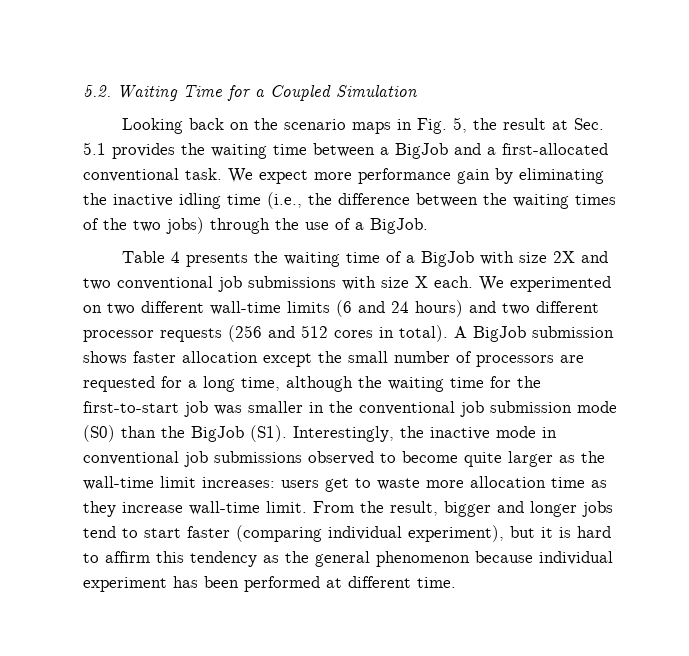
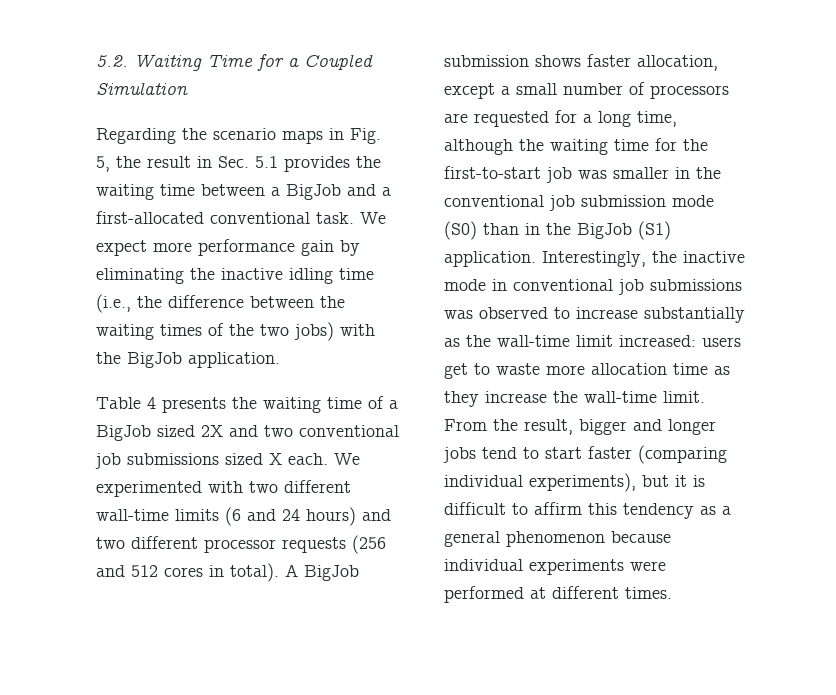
[121,118,249,134] Looking back on -> [96,128,176,144] Regarding
[551,120,568,130] at -> [197,156,212,168] in
[210,218,428,234] through the use of a BigJob. -> [340,324,375,336] [96,352,280,368] with the BigJob application.
[479,251,547,265] with size -> [157,425,195,437] sized
[342,276,409,290] with size -> [225,453,263,465] sized
[83,305,102,313] on -> [208,481,243,493] with
[182,351,342,367] allocation except the -> [637,55,718,71] [444,83,510,99] allocation, except a
[161,425,287,442] the BigJob (S1). -> [525,221,671,240] [444,251,536,267] in the BigJob (S1) application.
(302, 457) none -> [444,310,473,319] was
[402,451,553,467] become quite larger -> [576,307,745,323] increase substantially
[202,477,275,488] increases: -> [619,335,696,347] increased:
(183, 507) none -> [553,391,578,403] the
[408,525,504,542] experiment), -> [529,473,636,492] experiments),
[577,526,611,538] hard -> [444,502,506,515] difficult
[285,551,309,563] the -> [722,506,731,515] a
[83,576,239,592] experiment has been -> [529,559,666,575] experiments were
[417,577,456,588] time. -> [625,587,672,599] times.

